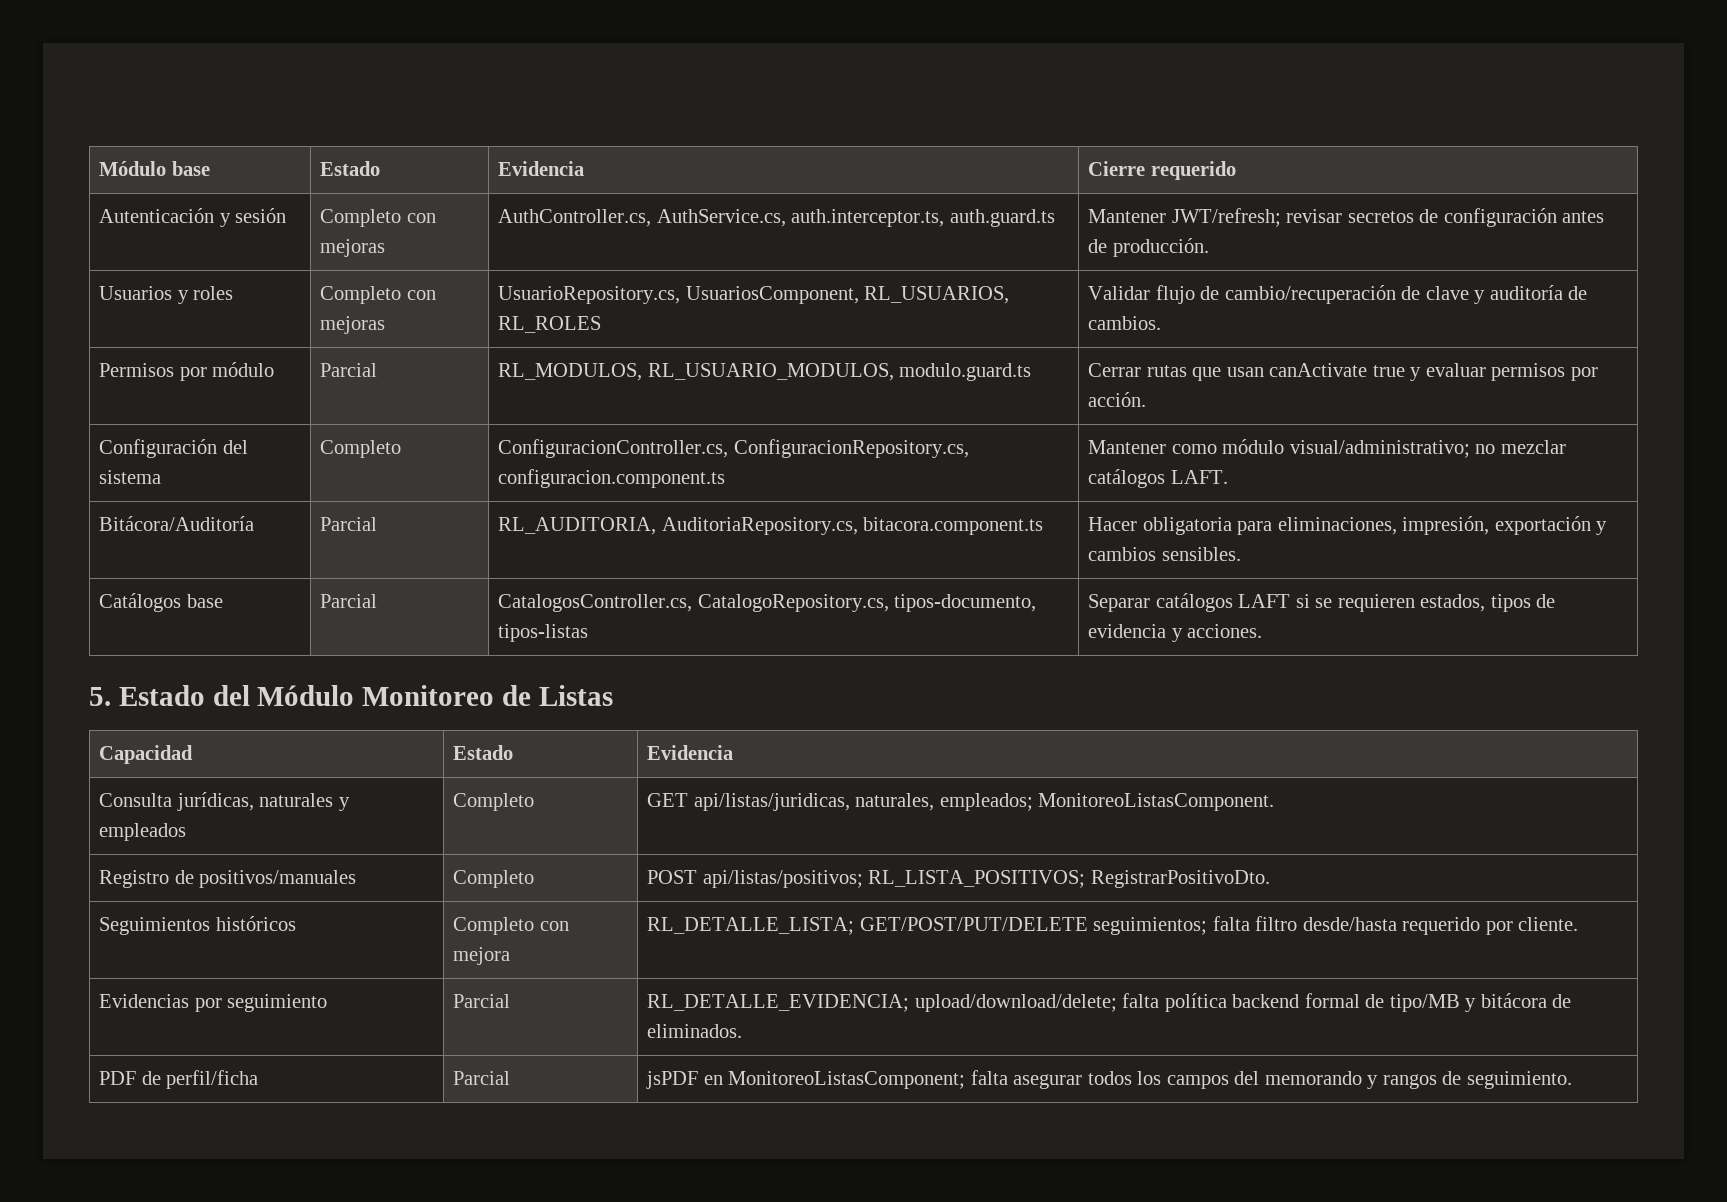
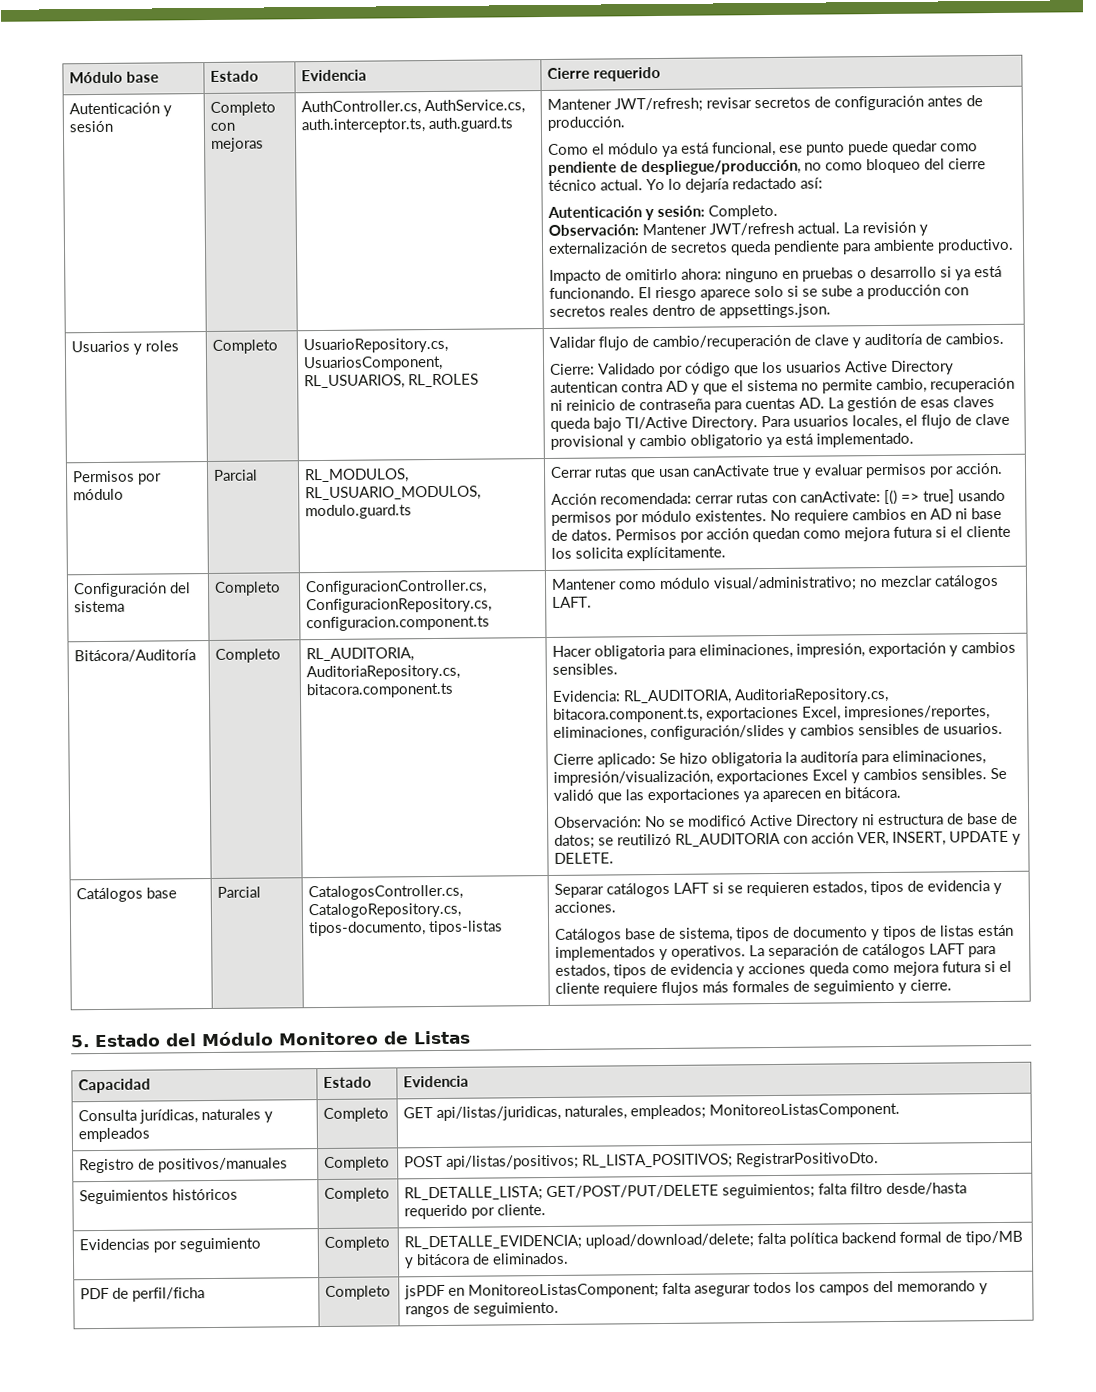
(1209, 247) none -> [547,140,978,157] [547,158,986,176] [547,177,823,193] [546,204,778,221] [547,221,928,236] [547,238,1014,256] [548,265,1002,284] [548,284,969,302] [548,303,831,319] // Como el módulo ya está funcional, ese punto puede quedar como pendiente de despliegue/producción, no como bloqueo del cierre técnico actual. Yo lo dejaría redactado así: // Autenticación y sesión: Completo. // Observación: Mantener JWT/refresh actual. La revisión y externalización de secretos queda pendiente para ambiente productivo. // Impacto de omitirlo ahora: ninguno en pruebas o desarrollo si ya está funcionando. El riesgo aparece solo si se sube a producción con secretos reales dentro de appsettings.json.
[406,290,436,300] [320,316,386,334] con mejoras -> (278, 346) none
(1162, 323) none -> [549,360,954,378] [549,377,1015,395] [549,396,995,413] [549,413,1010,432] [549,432,914,450] // Cierre: Validado por código que los usuarios Active Directory autentican contra AD y que el sistema no permite cambio, recuperación ni reinicio de contraseña para cuentas AD. La gestión de esas claves queda bajo TI/Active Directory. Para usuarios locales, el flujo de clave provisional y cambio obligatorio ya está implementado.
(1147, 399) none -> [550,489,1006,506] [550,507,1002,526] [550,525,1011,543] [550,546,726,562] // Acción recomendada: cerrar rutas con canActivate: [() => true] usando permisos por módulo existentes. No requiere cambios en AD ni base de datos. Permisos por acción quedan como mejora futura si el cliente los solicita explícitamente.
[320,517,378,531] Parcial -> [214,648,281,663] Completo
(1241, 554) none -> [551,687,889,705] [552,705,990,723] [552,722,1003,741] [552,750,986,768] [552,767,1007,786] [552,786,901,804] [553,812,1018,829] [553,830,1021,849] [553,852,614,864] // Evidencia: RL_AUDITORIA, AuditoriaRepository.cs, bitacora.component.ts, exportaciones Excel, impresiones/reportes, eliminaciones, configuración/slides y cambios sensibles de usuarios. // Cierre aplicado: Se hizo obligatoria la auditoría para eliminaciones, impresión/visualización, exportaciones Excel y cambios sensibles. Se validó que las exportaciones ya aparecen en bitácora. // Observación: No se modificó Active Directory ni estructura de base de datos; se reutilizó RL_AUDITORIA con acción VER, INSERT, UPDATE y DELETE.
(1263, 631) none -> [554,924,1014,943] [554,943,996,961] [554,960,1012,979] [554,979,952,997] // Catálogos base de sistema, tipos de documento y tipos de listas están implementados y operativos. La separación de catálogos LAFT para estados, tipos de evidencia y acciones queda como mejora futura si el cliente requiere flujos más formales de seguimiento y cierre.
[539,921,569,931] [453,947,511,965] con mejora -> (390, 1195) none
[453,994,511,1008] Parcial -> [323,1236,390,1252] Completo
[453,1071,511,1085] Parcial -> [324,1285,391,1301] Completo

